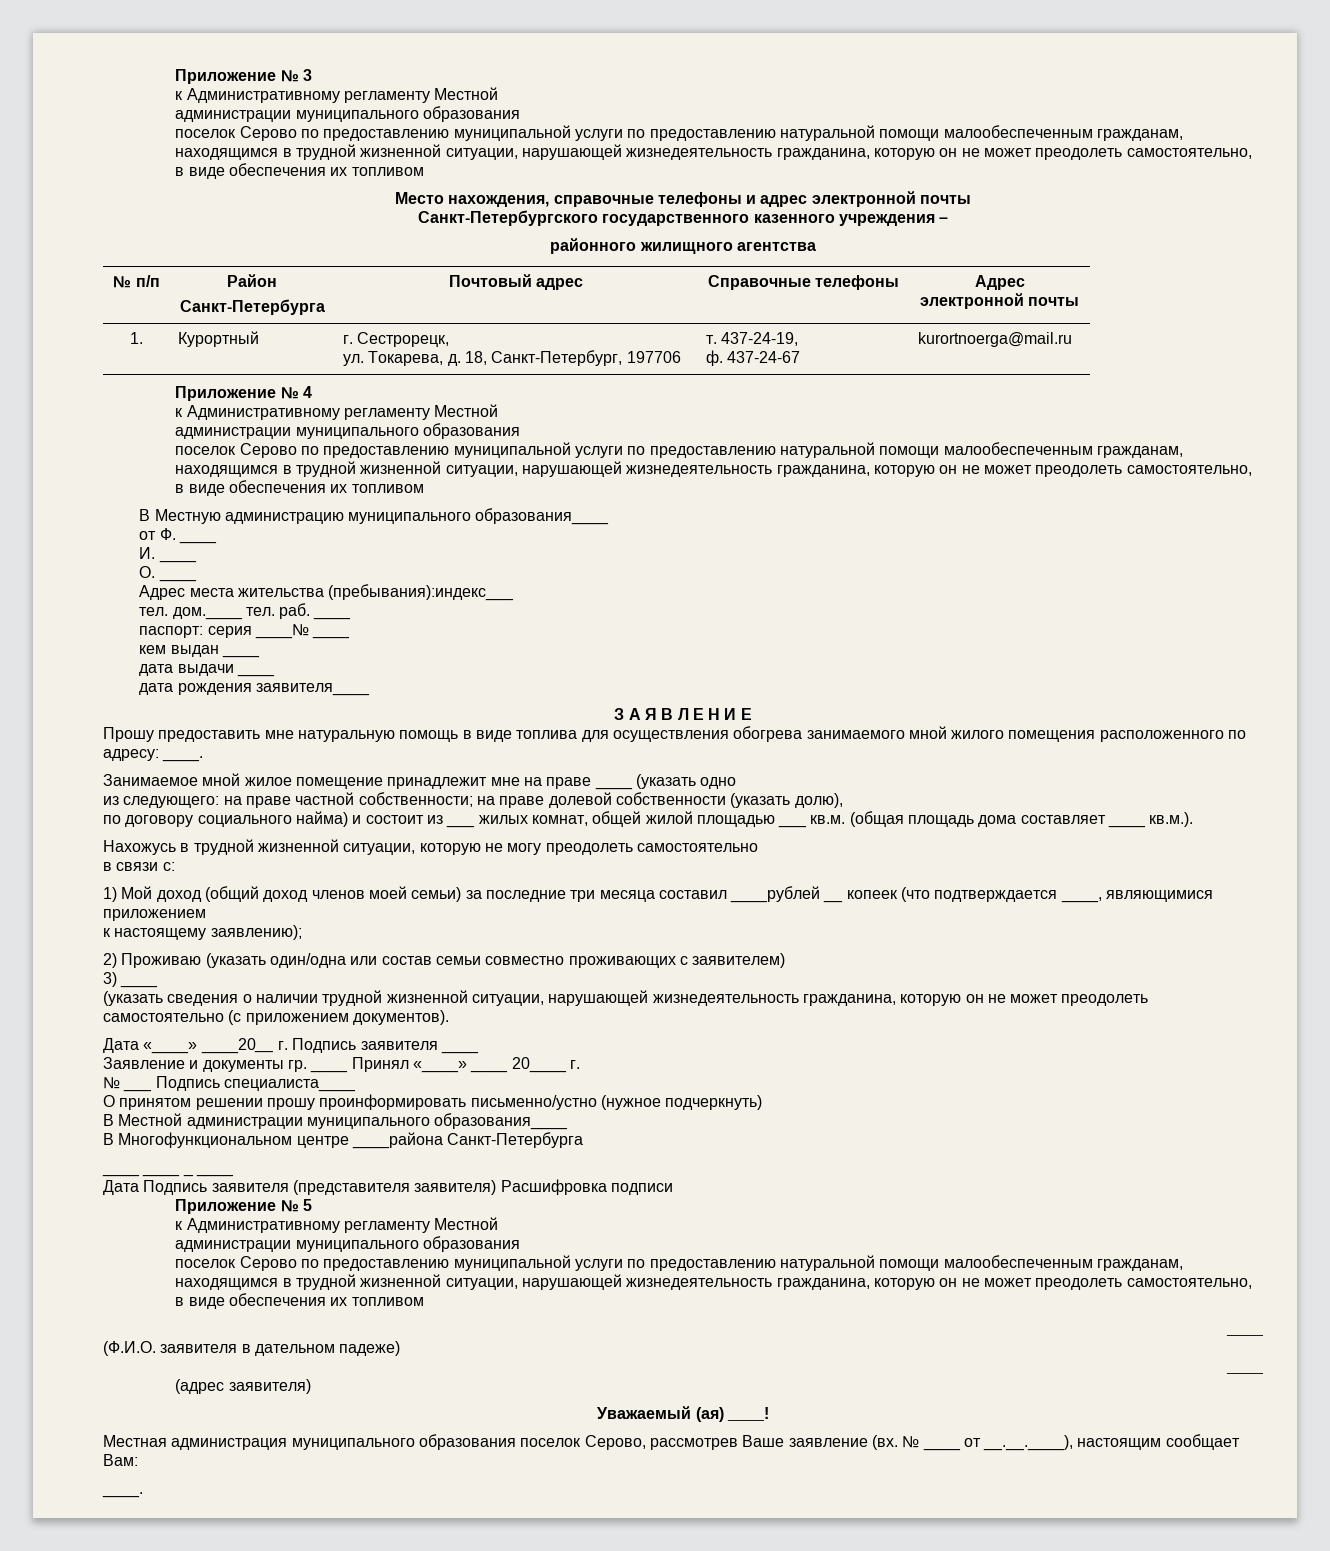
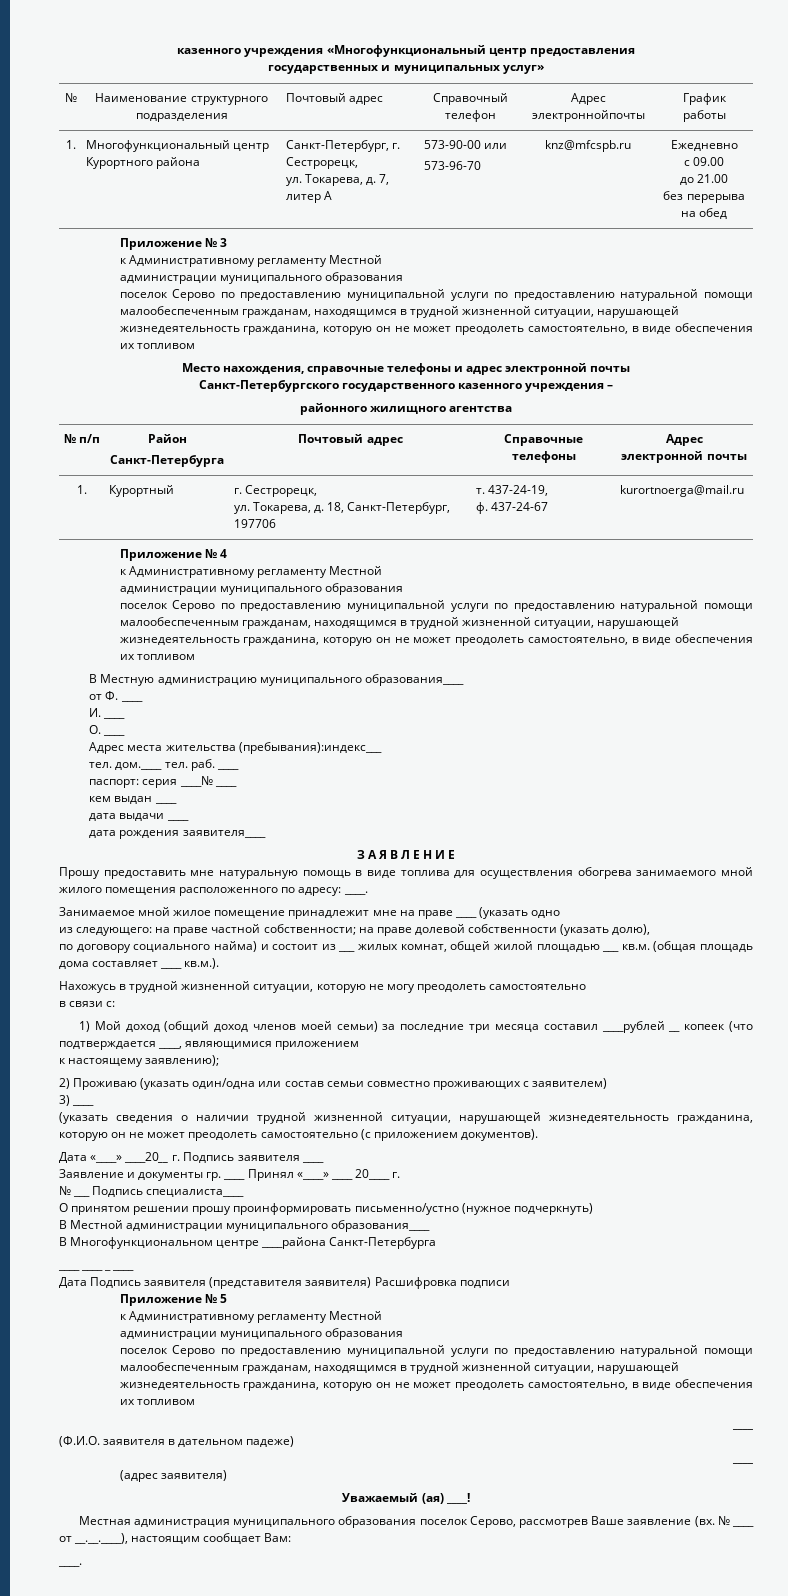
(175, 76) none -> [177,45,635,57] [268,65,544,74] [64,93,77,102] [95,93,268,105] [135,113,228,122] [285,93,384,105] [432,93,508,105] [444,110,496,122] [570,93,606,105] [531,110,645,122] [682,93,727,105] [682,110,726,122] [65,140,76,149] [85,140,270,152] [85,157,201,169] [285,140,401,152] [285,157,358,169] [285,174,390,186] [285,191,333,203] [423,140,508,149] [423,161,481,170] [545,140,631,152] [670,140,738,151] [683,157,725,166] [679,174,729,185] [663,191,745,203] [680,208,728,219] казенного учреждения «Многофункциональный центр предоставления // государственных и муниципальных услуг» // № | Наименование структурного подразделения | Почтовый адрес | Справочный телефон | Адрес электроннойпочты | График работы // 1. | Многофункциональный центр Курортного района | Санкт-Петербург, г. Сестрорецк, // ул. Токарева, д. 7, литер А | 573-90-00 или // 573-96-70 | knz@mfcspb.ru | Ежедневно // с 09.00 // до 21.00 // без перерыва на обед //

